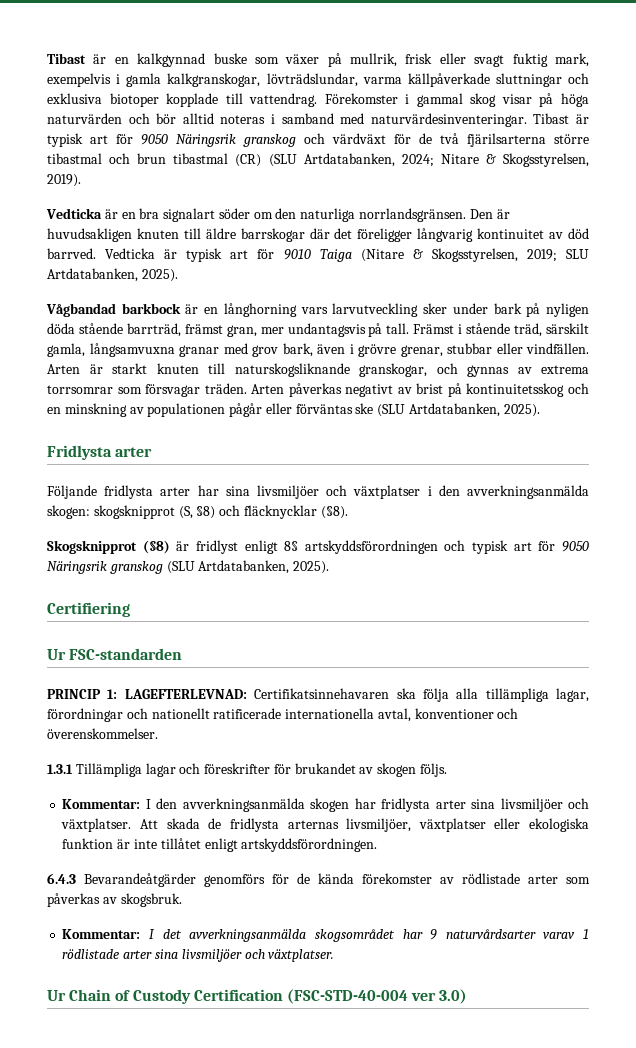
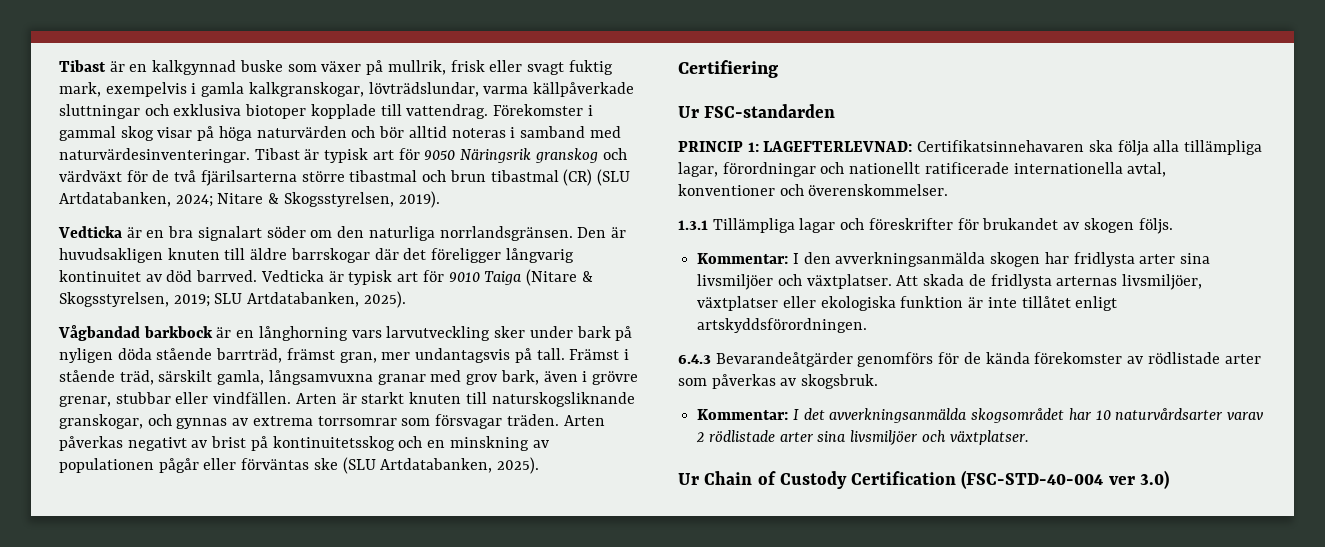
[47,445,153,460] [47,485,589,499] [47,505,348,519] [47,540,589,554] [47,560,330,574] // Fridlysta arter // Följande fridlysta arter har sina livsmiljöer och växtplatser i den avverkningsanmälda skogen: skogsknipprot (S, §8) och fläcknycklar (§8). // Skogsknipprot (§8) är fridlyst enligt 8§ artskyddsförordningen och typisk art för 9050 Näringsrik granskog (SLU Artdatabanken, 2025). -> (540, 465) none
[430,929,438,940] 9 -> [1095,410,1111,420] 10
[583,929,589,939] 1 -> [696,432,705,443] 2

